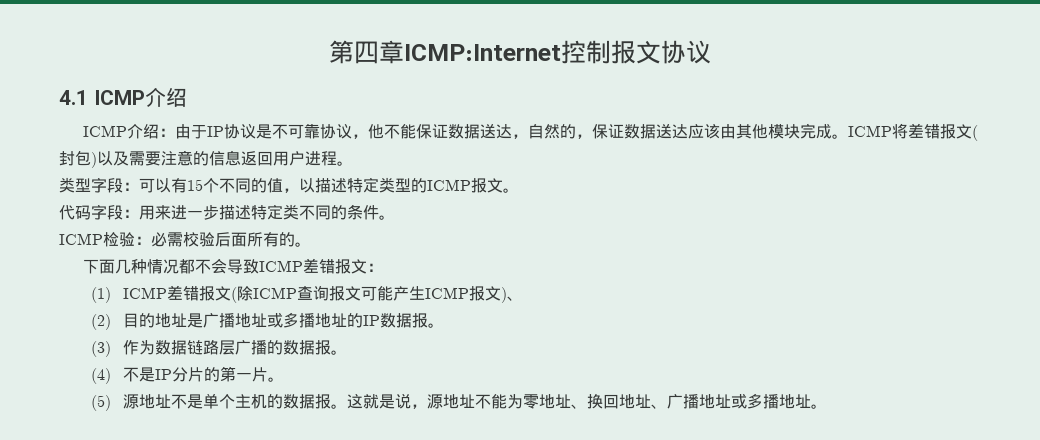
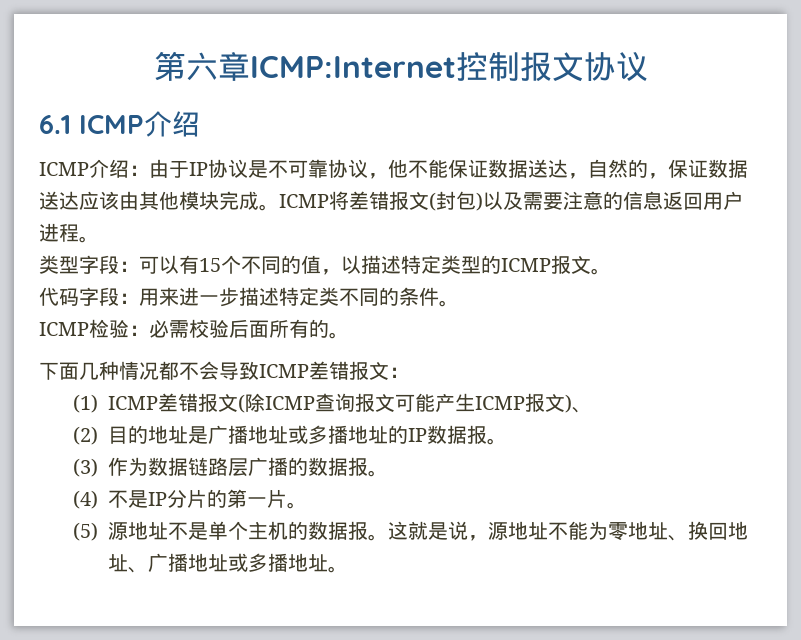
[329,40,379,64] 第四 -> [153,51,218,81] 第六
[59,90,88,105] 4.1 -> [39,115,71,134] 6.1

